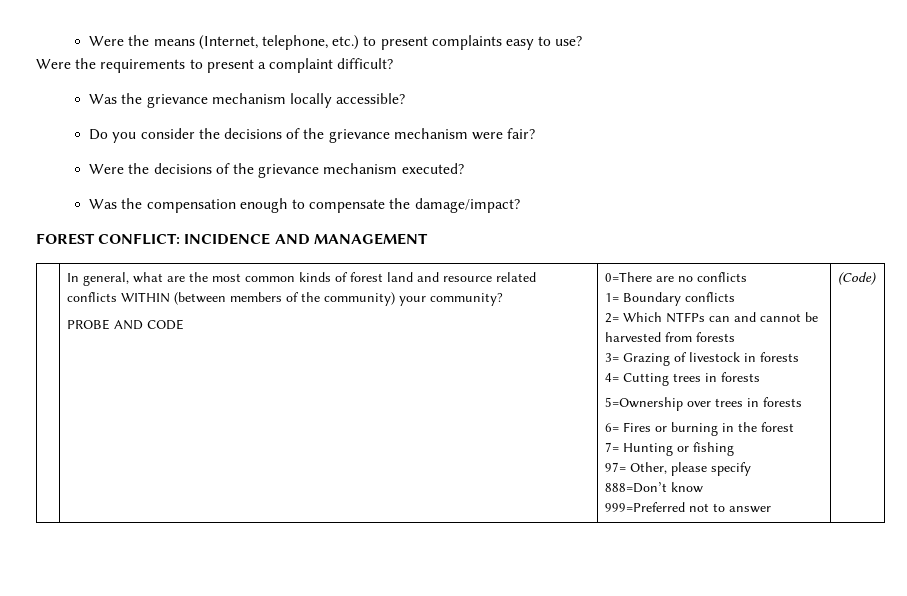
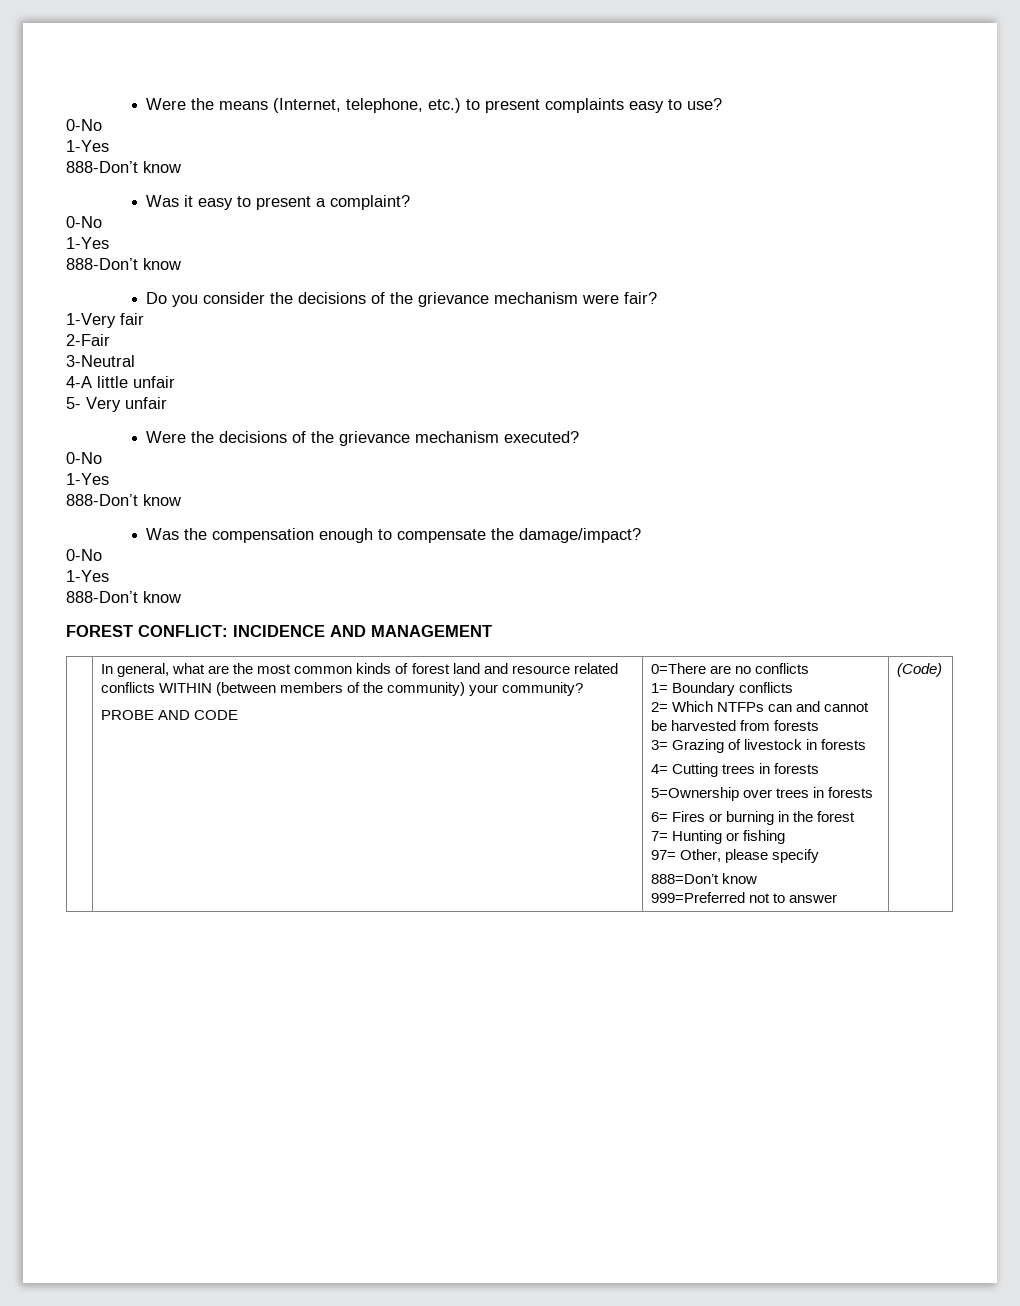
[36,58,394,73] [89,93,406,108] Were the requirements to present a complaint difficult? // Was the grievance mechanism locally accessible? -> [66,119,102,131] [66,140,109,152] [66,161,181,173] [146,195,411,210] [66,216,102,228] [66,237,109,249] [66,258,181,270] 0-No // 1-Yes // 888-Don’t know // Was it easy to present a complaint? // 0-No // 1-Yes // 888-Don’t know
(536, 133) none -> [66,313,144,328] [66,334,110,346] [66,355,135,367] [66,376,175,388] [66,397,167,412] // 1-Very fair // 2-Fair // 3-Neutral // 4-A little unfair // 5- Very unfair
(464, 168) none -> [66,452,102,464] [66,473,109,485] [66,494,181,506] // 0-No // 1-Yes // 888-Don’t know
(520, 205) none -> [66,549,102,561] [66,570,109,582] [66,591,181,603] // 0-No // 1-Yes // 888-Don’t know

